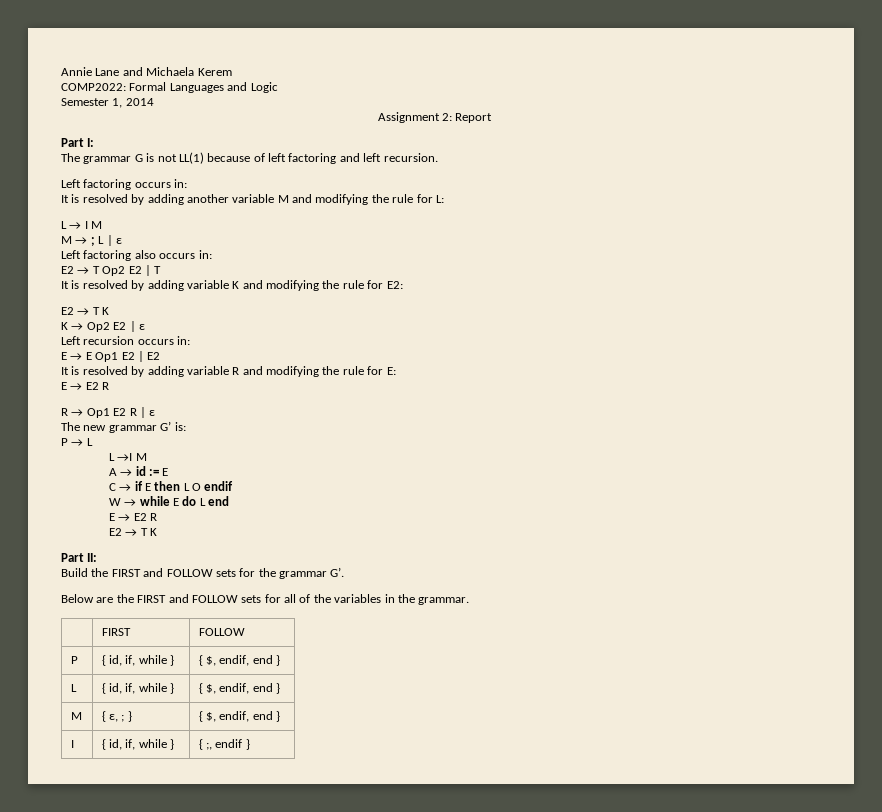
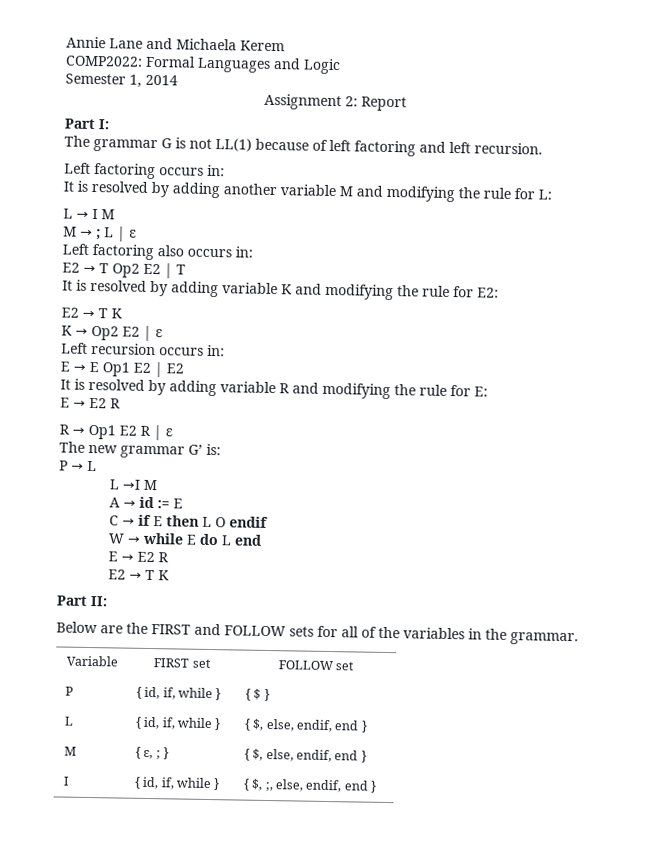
[61,567,345,579] // Build the FIRST and FOLLOW sets for the grammar G’. -> (108, 601) none
[101,628,131,636] [198,628,245,636] | FIRST | FOLLOW -> [65,655,119,667] [153,658,212,669] [277,660,355,671] Variable | FIRST set | FOLLOW set
[206,655,273,666] $, endif, end -> [253,688,262,700] $
(217, 689) none -> [265,718,295,732] else,
(217, 717) none -> [265,748,294,762] else,
[206,739,243,750] ;, endif -> [251,778,368,793] $, ;, else, endif, end

